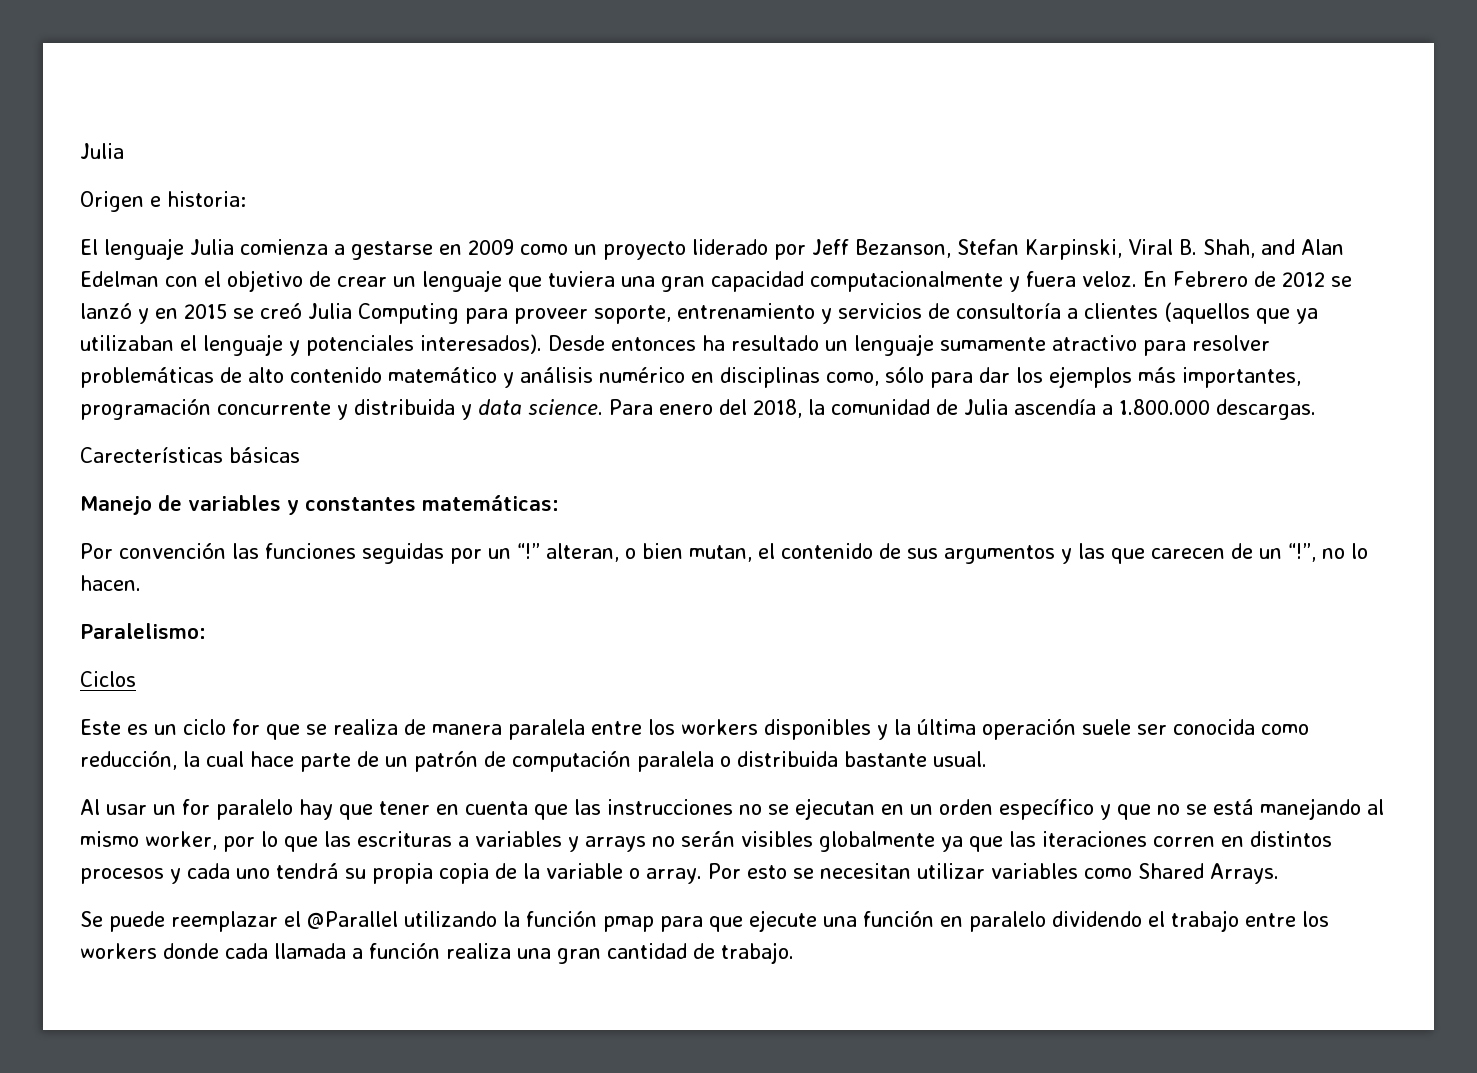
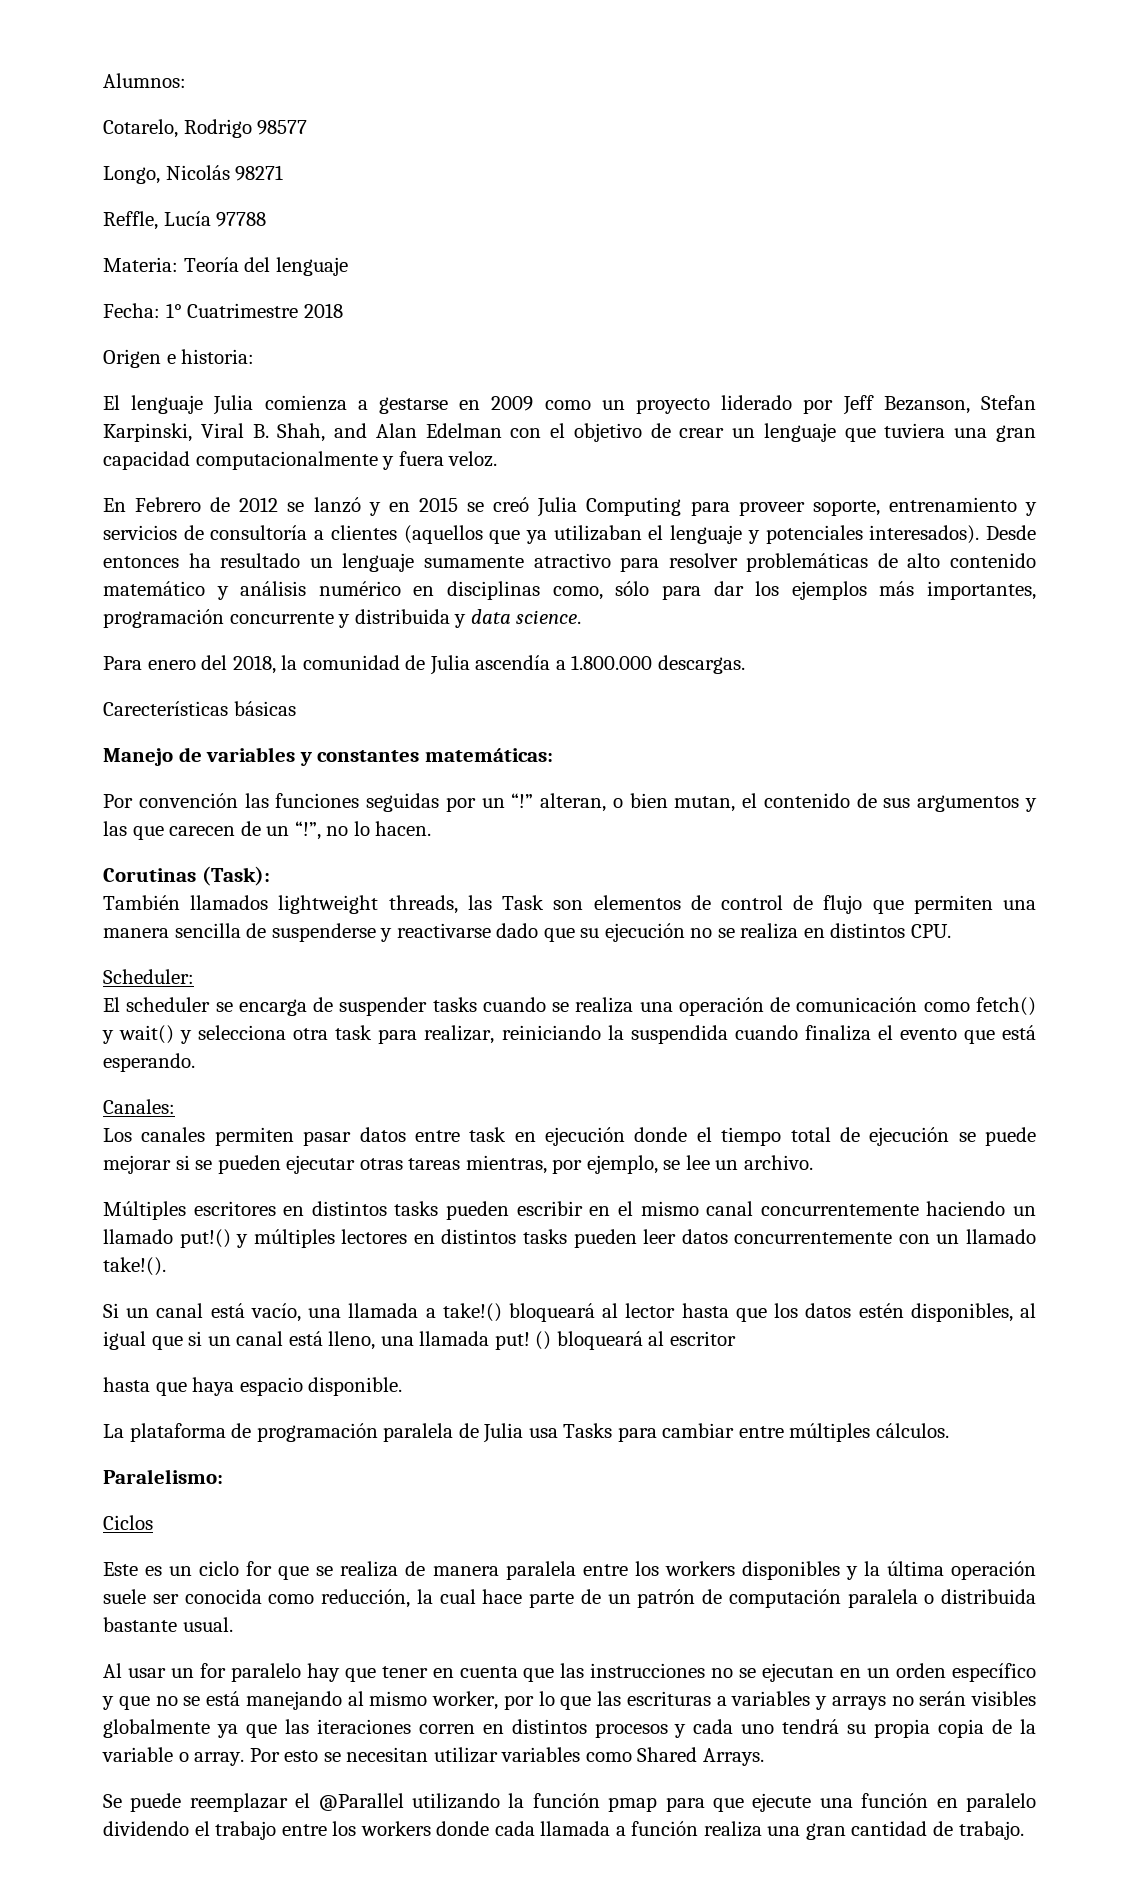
[80,143,124,159] Julia -> [103,73,186,88] [103,119,308,138] [103,165,284,184] [103,211,267,230] [103,257,348,276] [103,303,343,318] Alumnos: // Cotarelo, Rodrigo 98577 // Longo, Nicolás 98271 // Reffle, Lucía 97788 // Materia: Teoría del lenguaje // Fecha: 1° Cuatrimestre 2018
(1137, 279) none -> (498, 459) //
(603, 407) none -> (582, 617) //
(141, 583) none -> [103,866,270,886] [103,895,1036,914] [103,923,952,942] [103,969,194,984] [103,997,1036,1016] [102,1025,1036,1044] [103,1053,195,1072] [103,1099,175,1114] [103,1127,1036,1146] [103,1155,813,1174] [103,1201,1037,1220] [103,1229,1036,1248] [103,1257,166,1276] [103,1303,1036,1322] [103,1331,736,1350] [103,1377,403,1396] [103,1423,949,1443] // Corutinas (Task): // También llamados lightweight threads, las Task son elementos de control de flujo que permiten una manera sencilla de suspenderse y reactivarse dado que su ejecución no se realiza en distintos CPU. // Scheduler: // El scheduler se encarga de suspender tasks cuando se realiza una operación de comunicación como fetch() y wait() y selecciona otra task para realizar, reiniciando la suspendida cuando finaliza el evento que está esperando. // Canales: // Los canales permiten pasar datos entre task en ejecución donde el tiempo total de ejecución se puede mejorar si se pueden ejecutar otras tareas mientras, por ejemplo, se lee un archivo. // Múltiples escritores en distintos tasks pueden escribir en el mismo canal concurrentemente haciendo un llamado put!() y múltiples lectores en distintos tasks pueden leer datos concurrentemente con un llamado take!(). // Si un canal está vacío, una llamada a take!() bloqueará al lector hasta que los datos estén disponibles, al igual que si un canal está lleno, una llamada put! () bloqueará al escritor // hasta que haya espacio disponible. // La plataforma de programación paralela de Julia usa Tasks para cambiar entre múltiples cálculos.

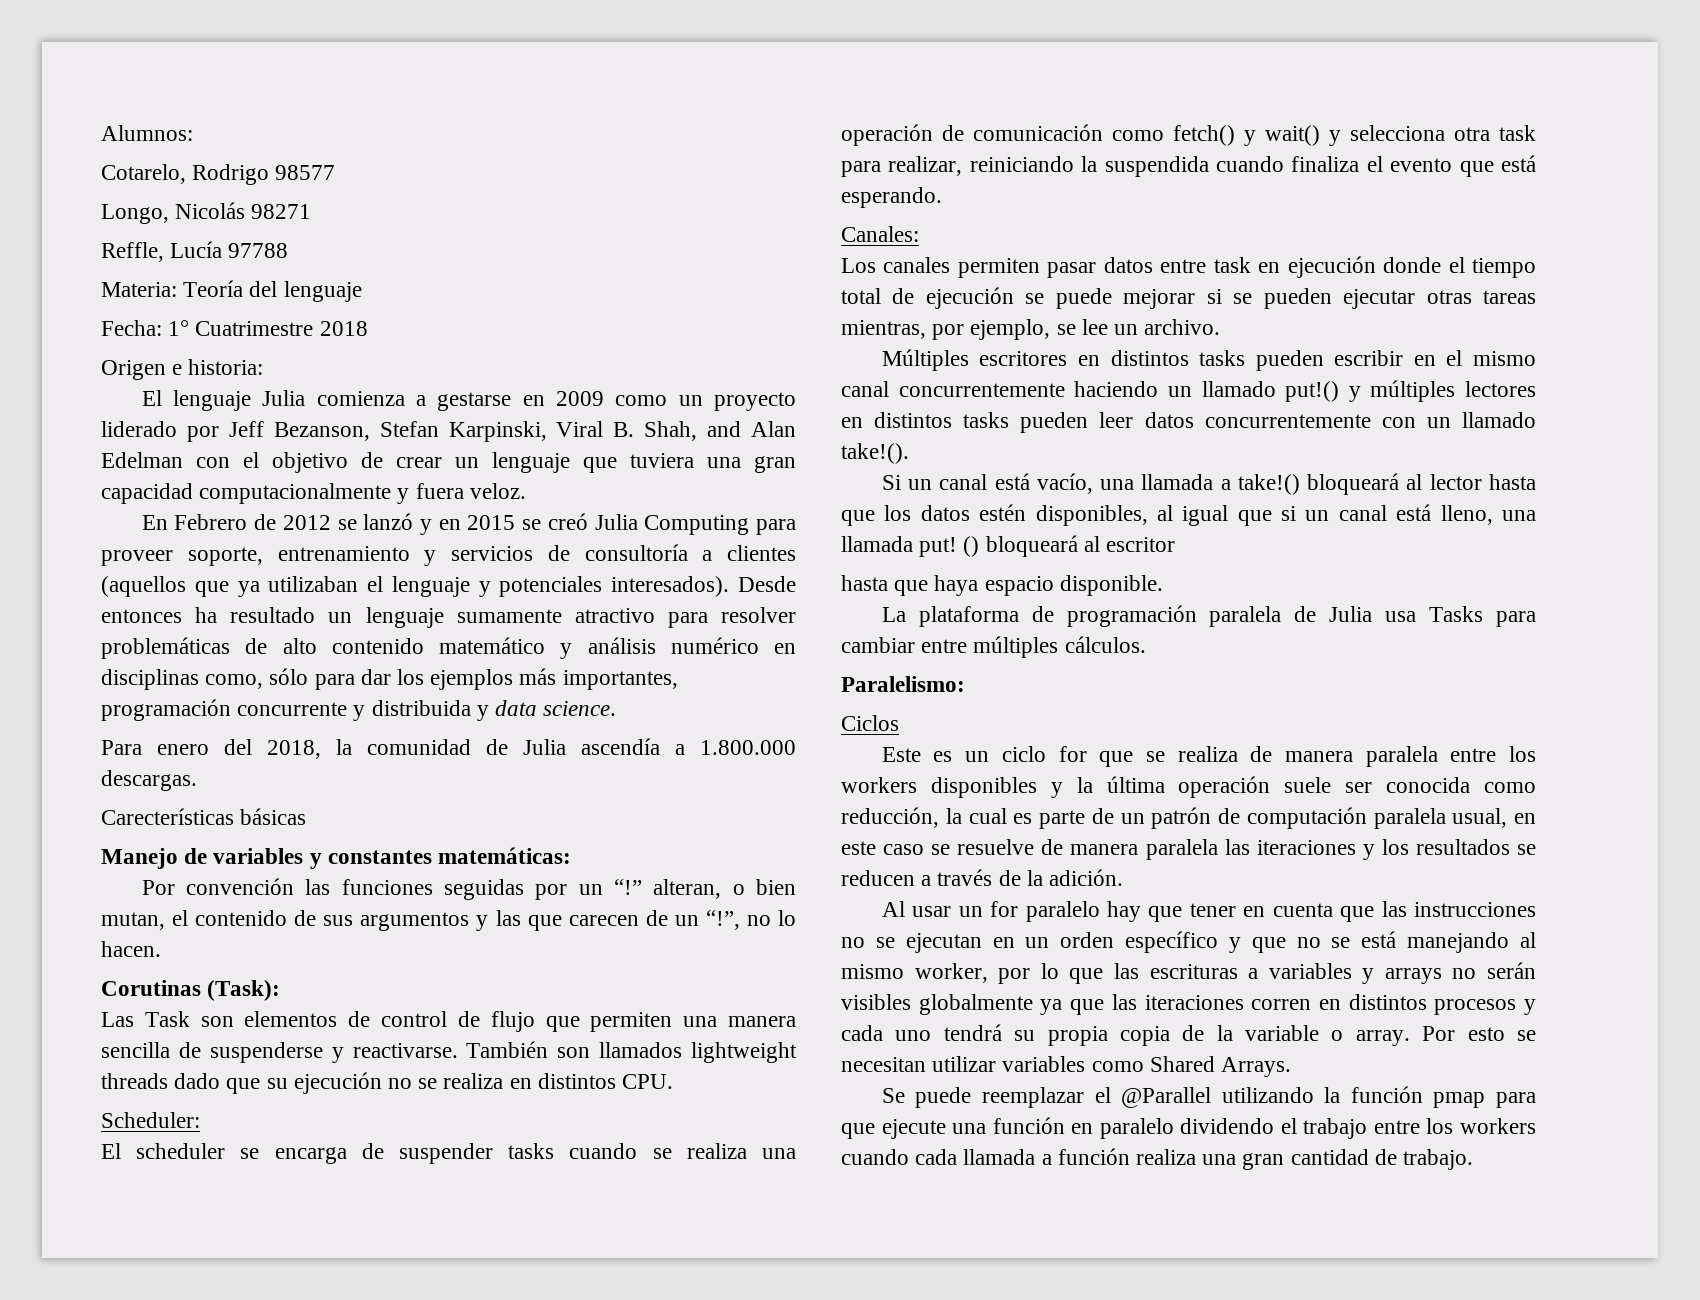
[103,895,492,914] También llamados lightweight threads, las -> [101,1012,134,1027] Las
[396,923,491,938] reactivarse -> [352,1041,797,1063] [101,1073,168,1089] reactivarse. También son llamados lightweight threads
[482,1589,523,1604] hace -> [1013,813,1033,824] es
[924,1589,1036,1604] [103,1617,233,1632] o distribuida bastante usual. -> [1452,808,1536,828] [841,839,1536,860] [841,869,1124,886] usual, en este caso se resuelve de manera paralela las iteraciones y los resultados se reducen a través de la adición.
[436,1821,490,1836] donde -> [841,1149,909,1165] cuando

